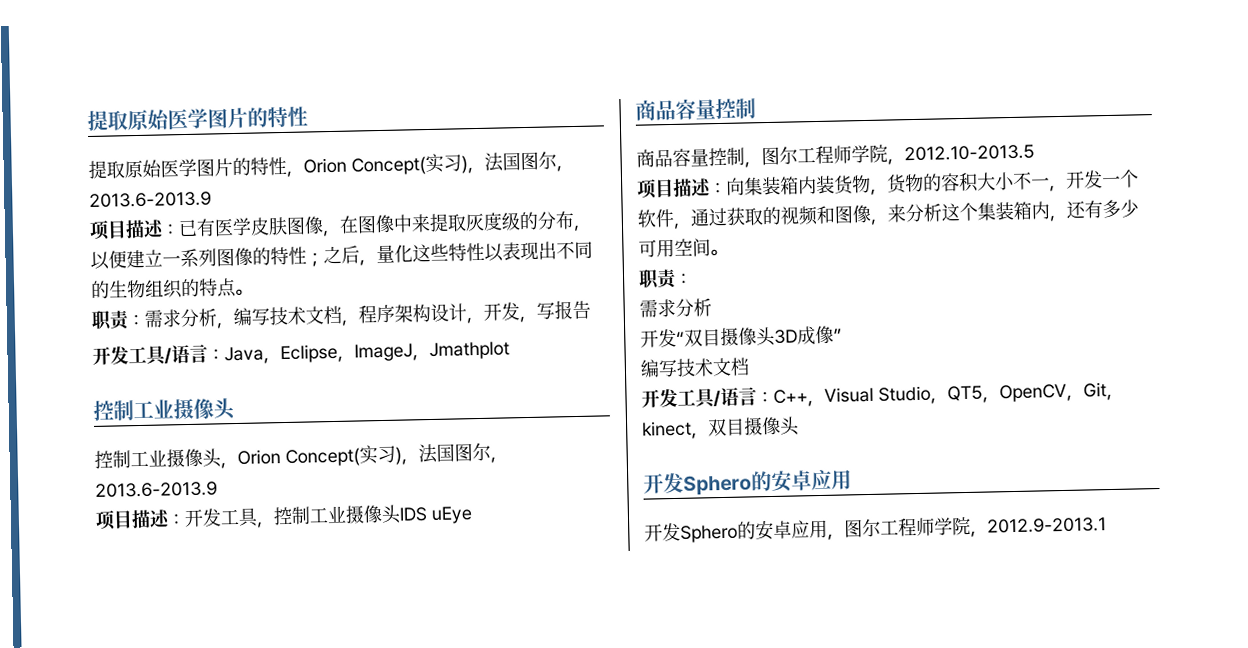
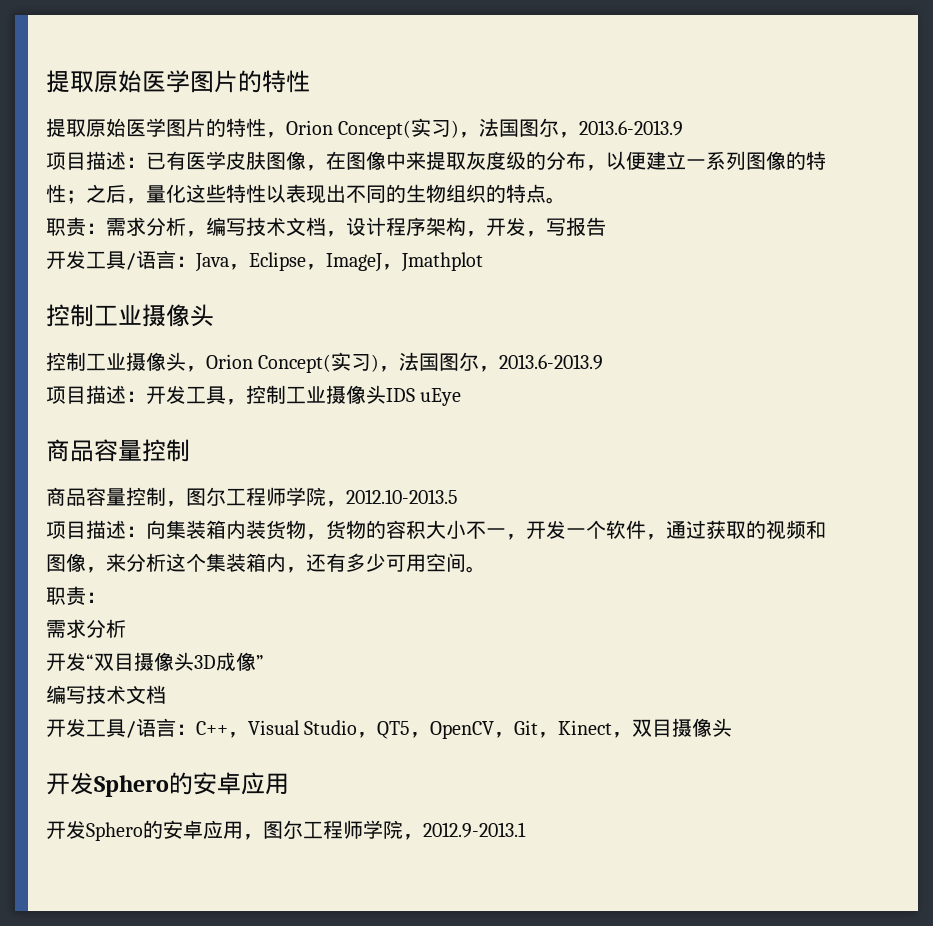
(359, 322) none -> [346,217,386,236] 设计
[430,303,467,322] 设计 -> (466, 226) none
[642,420,692,437] kinect -> [558,720,613,735] Kinect

